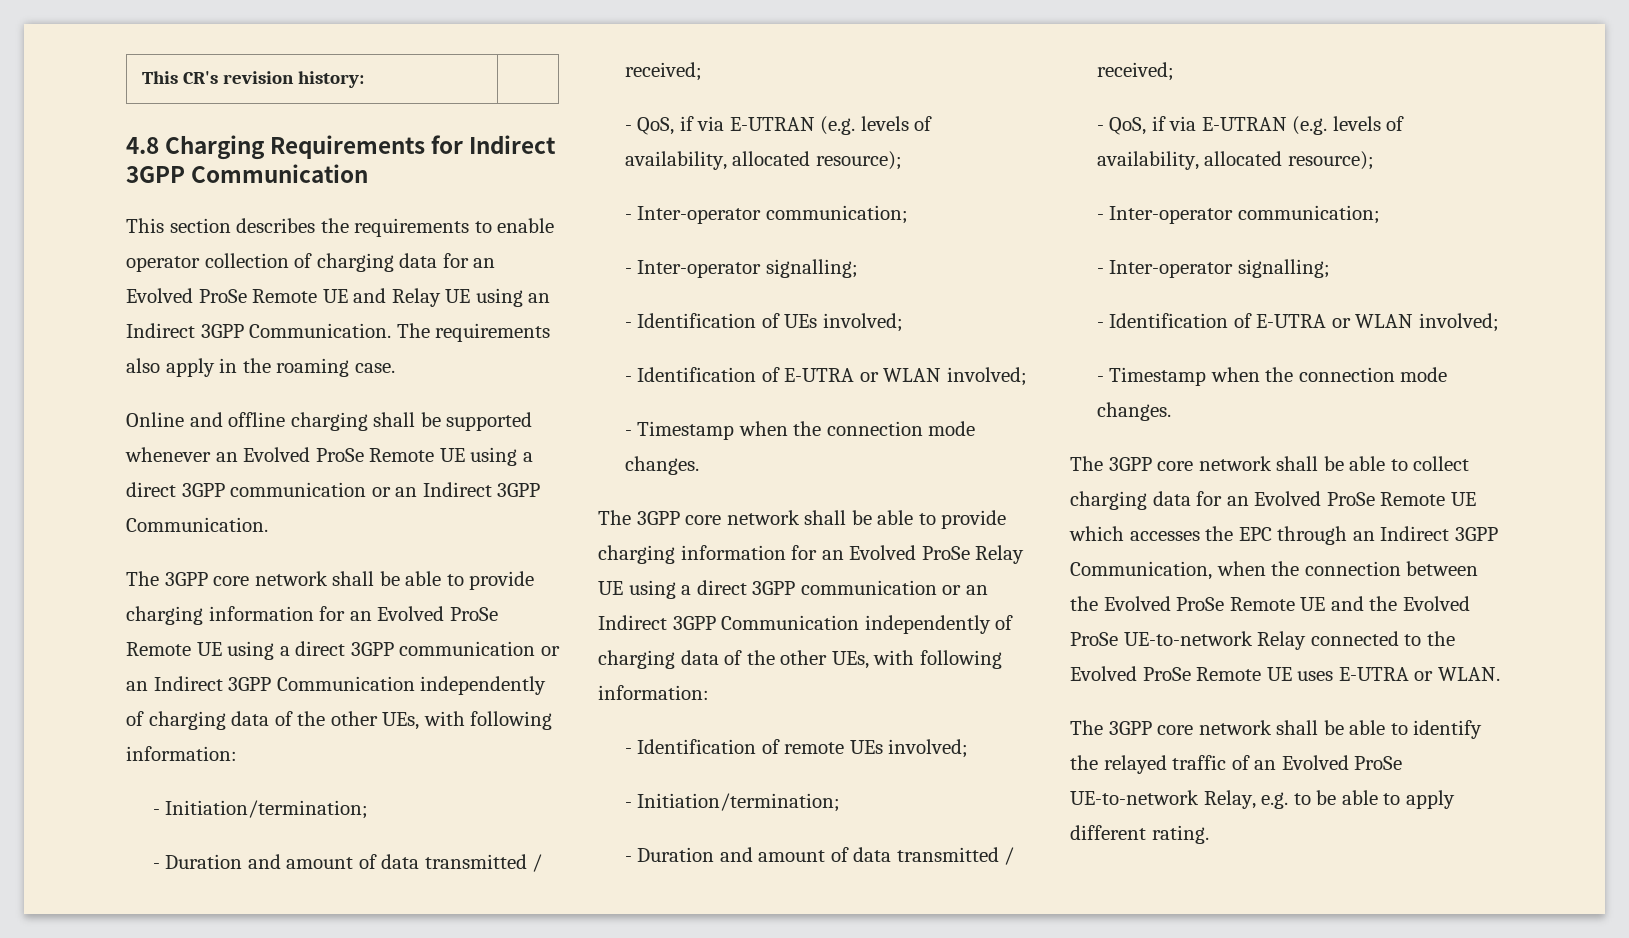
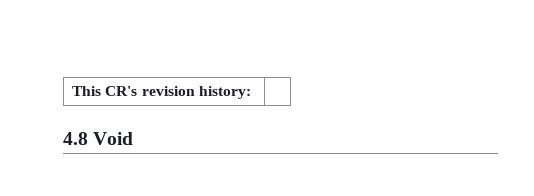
[165,135,557,160] [126,164,369,183] [126,218,555,237] [126,253,496,272] [126,288,551,307] [126,323,551,342] [126,358,395,377] [126,412,533,431] [125,447,533,466] [126,482,541,497] [126,517,268,532] [126,571,535,590] [126,606,498,625] [126,641,560,660] [126,676,547,695] [126,711,553,730] [126,746,237,761] [152,800,369,819] [152,854,543,872] [624,62,702,81] [624,116,933,135] [624,151,902,170] [624,205,908,224] [624,259,858,278] [624,313,903,332] [624,367,1027,386] [624,421,976,440] [624,456,699,475] [598,510,1007,529] [598,545,1025,564] [598,580,988,599] [598,615,1014,634] [598,650,1002,669] [598,685,709,700] [624,739,969,758] [624,793,841,812] [624,847,1015,865] [1096,62,1174,81] [1096,116,1405,135] [1096,151,1374,170] [1096,205,1380,224] [1096,259,1330,278] [1096,313,1499,332] [1096,367,1448,386] [1096,402,1171,421] [1070,456,1470,471] [1070,491,1476,510] [1069,526,1498,545] [1070,561,1479,580] [1070,596,1470,611] [1070,631,1455,650] [1070,666,1500,681] [1070,720,1483,739] [1070,755,1403,774] [1070,790,1455,809] [1070,825,1209,844] Charging Requirements for Indirect 3GPP Communication // This section describes the requirements to enable operator collection of charging data for an Evolved ProSe Remote UE and Relay UE using an Indirect 3GPP Communication. The requirements also apply in the roaming case. // Online and offline charging shall be supported whenever an Evolved ProSe Remote UE using a direct 3GPP communication or an Indirect 3GPP Communication. // The 3GPP core network shall be able to provide charging information for an Evolved ProSe Remote UE using a direct 3GPP communication or an Indirect 3GPP Communication independently of charging data of the other UEs, with following information: // - Initiation/termination; // - Duration and amount of data transmitted / received; // - QoS, if via E-UTRAN (e.g. levels of availability, allocated resource); // - Inter-operator communication; // - Inter-operator signalling; // - Identification of UEs involved; // - Identification of E-UTRA or WLAN involved; // - Timestamp when the connection mode changes. // The 3GPP core network shall be able to provide charging information for an Evolved ProSe Relay UE using a direct 3GPP communication or an Indirect 3GPP Communication independently of charging data of the other UEs, with following information: // - Identification of remote UEs involved; // - Initiation/termination; // - Duration and amount of data transmitted / received; // - QoS, if via E-UTRAN (e.g. levels of availability, allocated resource); // - Inter-operator communication; // - Inter-operator signalling; // - Identification of E-UTRA or WLAN involved; // - Timestamp when the connection mode changes. // The 3GPP core network shall be able to collect charging data for an Evolved ProSe Remote UE which accesses the EPC through an Indirect 3GPP Communication, when the connection between the Evolved ProSe Remote UE and the Evolved ProSe UE-to-network Relay connected to the Evolved ProSe Remote UE uses E-UTRA or WLAN. // The 3GPP core network shall be able to identify the relayed traffic of an Evolved ProSe UE-to-network Relay, e.g. to be able to apply different rating. -> [93,132,134,145] Void

